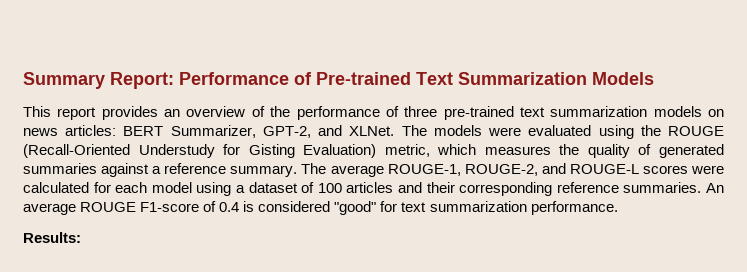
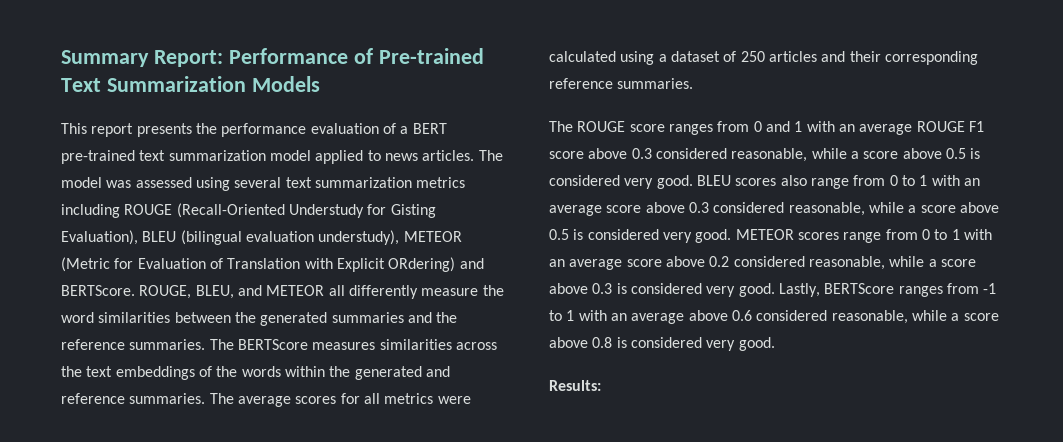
[101,106,725,120] [23,125,661,139] provides an overview of the performance of three pre-trained text summarization models on news articles: BERT Summarizer, GPT-2, and XLNet. The models were evaluated using the -> [136,123,447,137] [61,150,503,164] [61,177,466,191] [61,204,120,218] presents the performance evaluation of a BERT pre-trained text summarization model applied to news articles. The model was assessed using several text summarization metrics including
[303,144,724,158] [23,163,725,177] [23,182,192,193] Evaluation) metric, which measures the quality of generated summaries against a reference summary. The average ROUGE-1, ROUGE-2, and ROUGE-L scores were calculated for each model -> [61,230,462,245] [61,257,484,272] [61,285,504,299] [61,312,458,326] [61,339,497,350] [61,366,450,380] [61,393,471,407] [549,51,616,62] Evaluation), BLEU (bilingual evaluation understudy), METEOR (Metric for Evaluation of Translation with Explicit ORdering) and BERTScore. ROUGE, BLEU, and METEOR all differently measure the word similarities between the generated summaries and the reference summaries. The BERTScore measures similarities across the text embeddings of the words within the generated and reference summaries. The average scores for all metrics were calculated
[317,183,342,193] 100 -> [740,51,765,62] 250
[706,183,725,193] [23,201,618,215] An average ROUGE F1-score of 0.4 is considered "good" for text summarization performance. -> [549,121,984,135] [549,148,981,162] [549,175,980,189] [549,202,999,216] [549,229,992,243] [549,256,976,270] [549,283,997,297] [549,310,999,324] [549,337,775,351] // The ROUGE score ranges from 0 and 1 with an average ROUGE F1 score above 0.3 considered reasonable, while a score above 0.5 is considered very good. BLEU scores also range from 0 to 1 with an average score above 0.3 considered reasonable, while a score above 0.5 is considered very good. METEOR scores range from 0 to 1 with an average score above 0.2 considered reasonable, while a score above 0.3 is considered very good. Lastly, BERTScore ranges from -1 to 1 with an average above 0.6 considered reasonable, while a score above 0.8 is considered very good.

